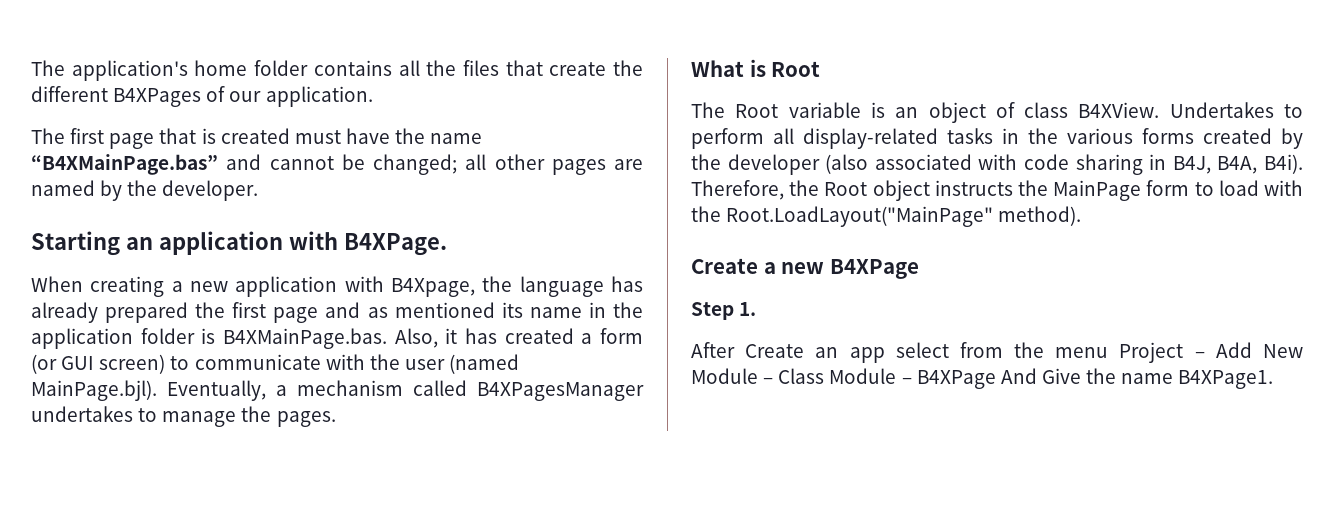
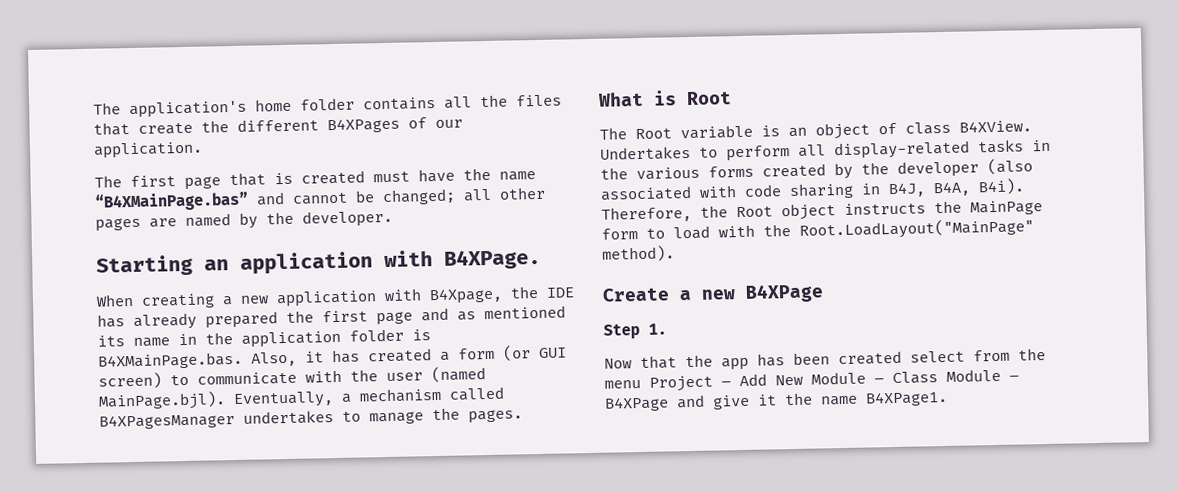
[519,276,604,297] language -> [546,287,575,298] IDE
[691,342,885,363] After Create an app -> [604,350,902,371] Now that the app has been created
[1000,368,1081,384] And Give -> [676,394,777,410] and give it

